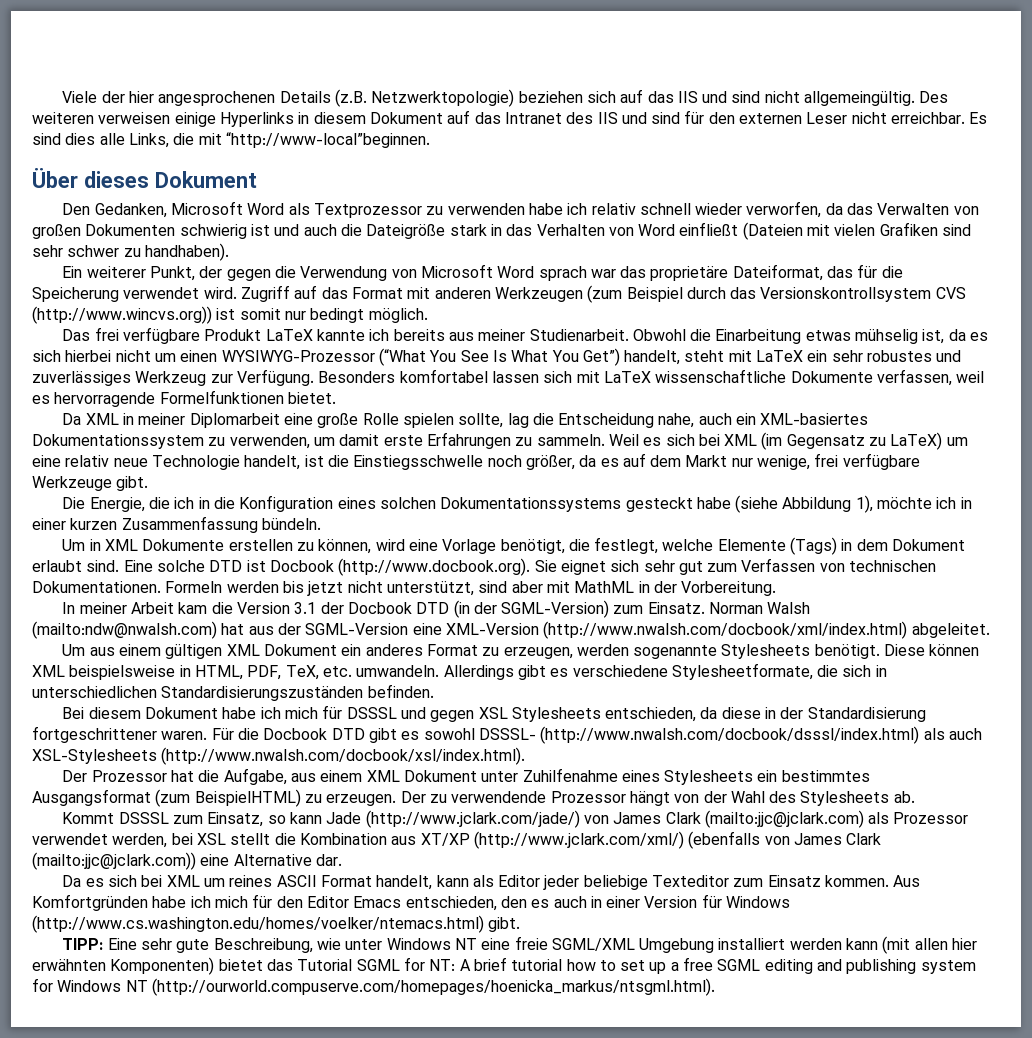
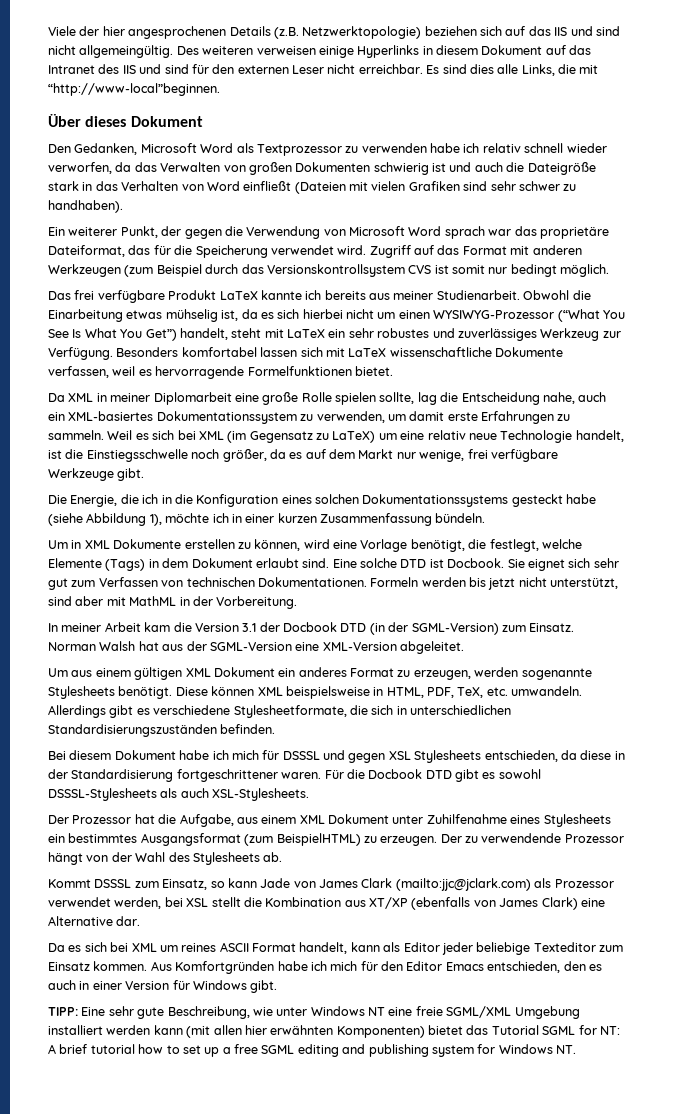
[32,306,212,324] (http://www.wincvs.org)) -> (432, 269) none
[269,558,531,576] Docbook (http://www.docbook.org). -> [447,558,505,568] Docbook.
[32,621,217,639] (mailto:ndw@nwalsh.com) -> (136, 646) none
[543,621,908,639] (http://www.nwalsh.com/docbook/xml/index.html) -> (397, 646) none
[478,726,982,744] [32,747,526,765] DSSSL- (http://www.nwalsh.com/docbook/dsssl/index.html) als auch XSL-Stylesheets (http://www.nwalsh.com/docbook/xsl/index.html). -> [48,788,310,801] DSSSL-Stylesheets als auch XSL-Stylesheets.
[365,810,580,828] (http://www.jclark.com/jade/) -> (291, 883) none
[473,831,684,849] (http://www.jclark.com/xml/) -> (408, 903) none
[846,833,882,845] [32,852,196,870] Clark (mailto:jjc@jclark.com)) -> [541,897,578,910] Clark)
[32,915,484,933] (http://www.cs.washington.edu/homes/voelker/ntemacs.html) -> (247, 985) none
[125,978,715,996] NT (http://ourworld.compuserve.com/homepages/hoenicka_markus/ntsgml.html). -> [556,1045,576,1054] NT.

